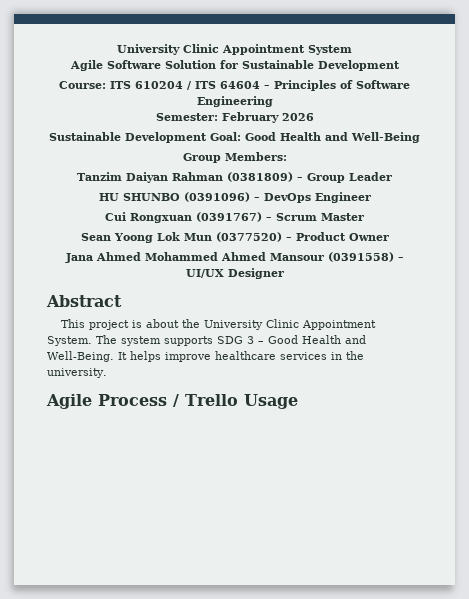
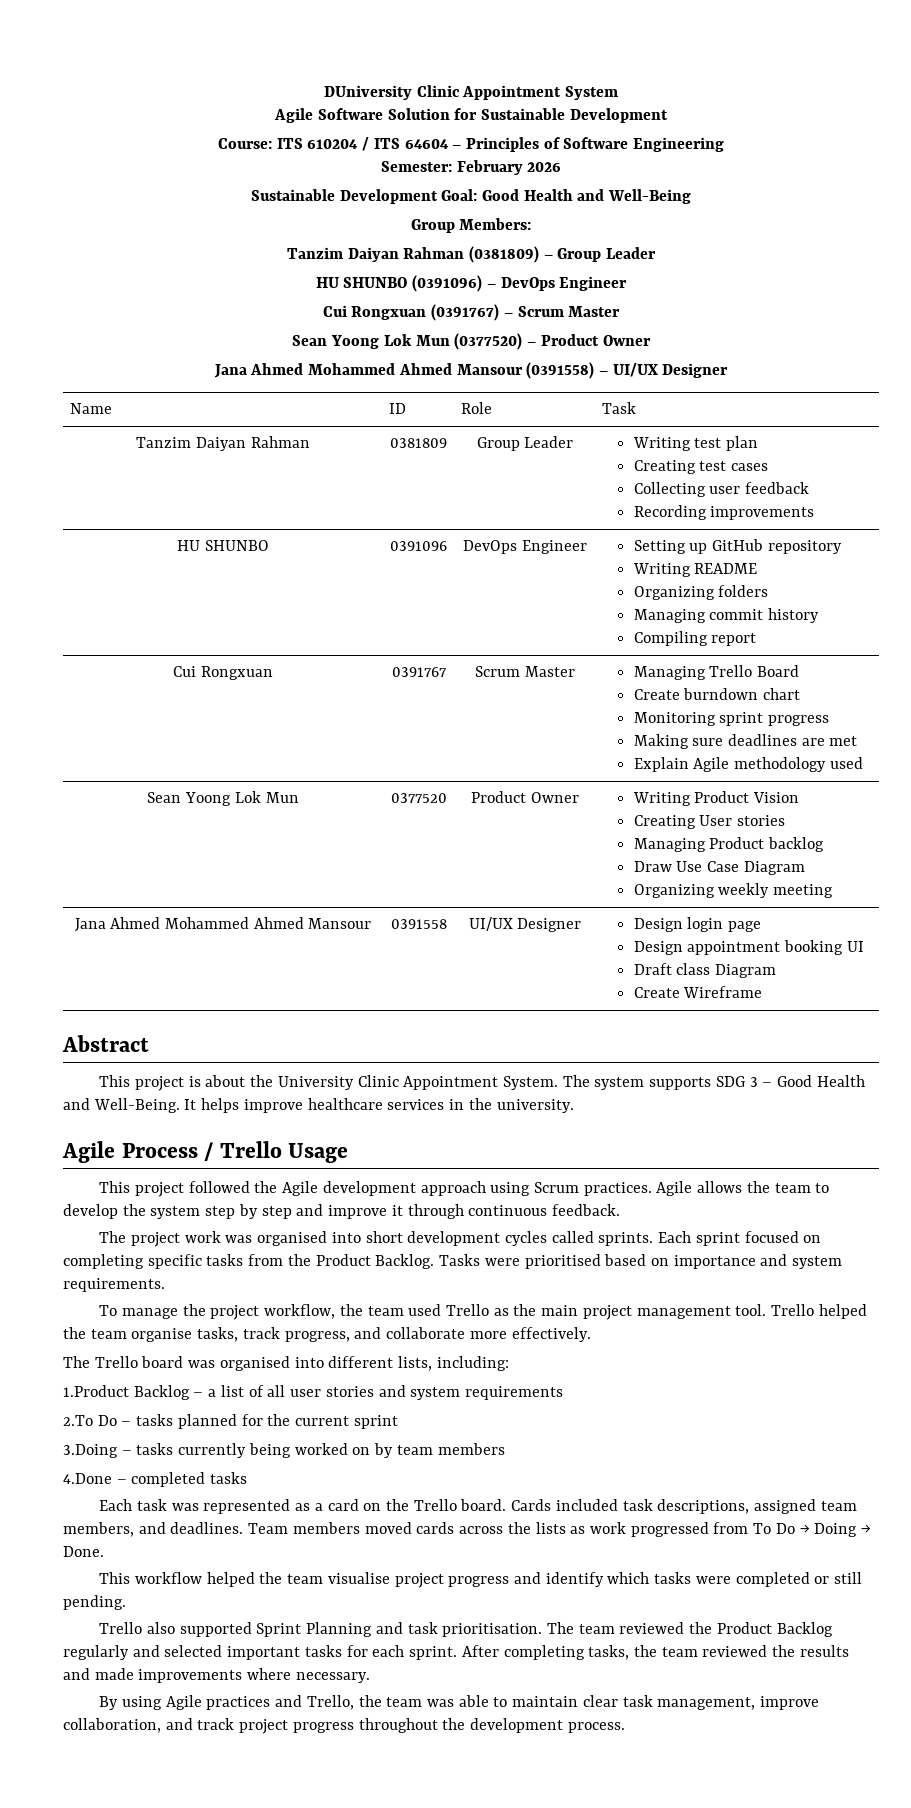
[117,44,180,55] University -> [323,85,412,100] DUniversity
(284, 273) none -> [70,403,113,414] [389,403,407,414] [461,402,493,414] [602,402,637,414] [136,436,310,451] [390,438,447,448] [476,436,574,451] [632,436,758,451] [633,460,768,474] [633,482,809,497] [633,505,815,520] [177,540,269,551] [390,541,447,551] [463,540,587,554] [633,539,842,554] [632,563,758,577] [633,585,769,600] [633,608,819,623] [633,631,757,646] [173,666,273,680] [391,667,447,677] [475,666,575,677] [633,665,799,680] [633,688,800,700] [633,712,829,726] [633,734,858,749] [633,757,863,772] [147,791,299,806] [390,793,447,803] [471,791,579,803] [632,791,799,806] [633,815,785,829] [633,837,824,852] [633,861,805,875] [633,883,833,898] [74,917,372,932] [390,919,447,929] [468,917,582,932] [633,917,761,932] [633,940,864,955] [633,963,776,978] [633,986,763,998] // Name | ID | Role | Task // Tanzim Daiyan Rahman | 0381809 | Group Leader | Writing test plan // Creating test cases // Collecting user feedback // Recording improvements // HU SHUNBO | 0391096 | DevOps Engineer | Setting up GitHub repository // Writing README // Organizing folders // Managing commit history // Compiling report // Cui Rongxuan | 0391767 | Scrum Master | Managing Trello Board // Create burndown chart // Monitoring sprint progress // Making sure deadlines are met // Explain Agile methodology used // Sean Yoong Lok Mun | 0377520 | Product Owner | Writing Product Vision // Creating User stories // Managing Product backlog // Draw Use Case Diagram // Organizing weekly meeting // Jana Ahmed Mohammed Ahmed Mansour | 0391558 | UI/UX Designer | Design login page // Design appointment booking UI // Draft class Diagram // Create Wireframe
(298, 401) none -> [99,1181,830,1197] [63,1204,620,1219] [99,1231,822,1247] [63,1254,843,1269] [63,1278,165,1292] [99,1304,867,1320] [63,1327,591,1342] [63,1356,509,1371] [63,1385,563,1400] [63,1414,398,1429] [63,1443,505,1458] [63,1472,248,1487] [99,1499,857,1514] [63,1522,872,1537] [63,1546,104,1557] [99,1572,863,1588] [63,1595,126,1610] [99,1622,833,1637] [63,1645,849,1660] [63,1668,370,1683] [99,1695,820,1710] [63,1718,625,1734] // This project followed the Agile development approach using Scrum practices. Agile allows the team to develop the system step by step and improve it through continuous feedback. // The project work was organised into short development cycles called sprints. Each sprint focused on completing specific tasks from the Product Backlog. Tasks were prioritised based on importance and system requirements. // To manage the project workflow, the team used Trello as the main project management tool. Trello helped the team organise tasks, track progress, and collaborate more effectively. // The Trello board was organised into different lists, including: // 1.Product Backlog – a list of all user stories and system requirements // 2.To Do – tasks planned for the current sprint // 3.Doing – tasks currently being worked on by team members // 4.Done – completed tasks // Each task was represented as a card on the Trello board. Cards included task descriptions, assigned team members, and deadlines. Team members moved cards across the lists as work progressed from To Do → Doing → Done. // This workflow helped the team visualise project progress and identify which tasks were completed or still pending. // Trello also supported Sprint Planning and task prioritisation. The team reviewed the Product Backlog regularly and selected important tasks for each sprint. After completing tasks, the team reviewed the results and made improvements where necessary. // By using Agile practices and Trello, the team was able to maintain clear task management, improve collaboration, and track project progress throughout the development process.

